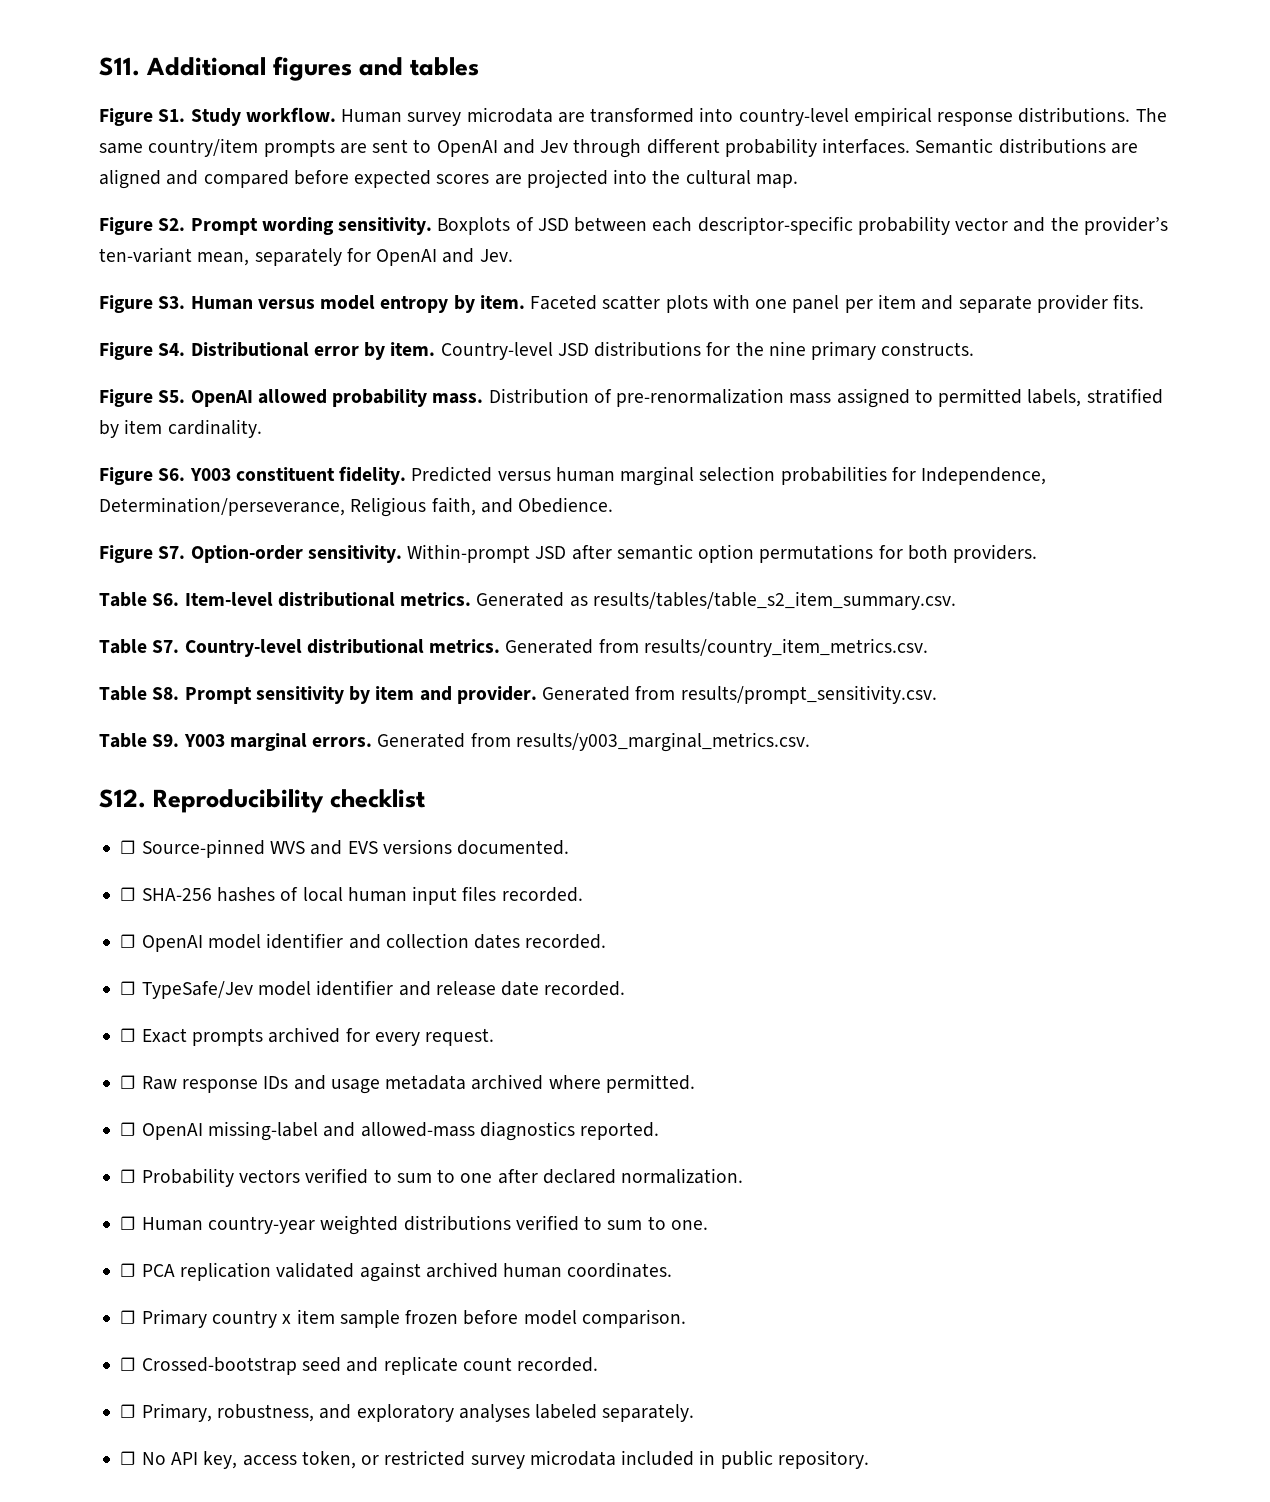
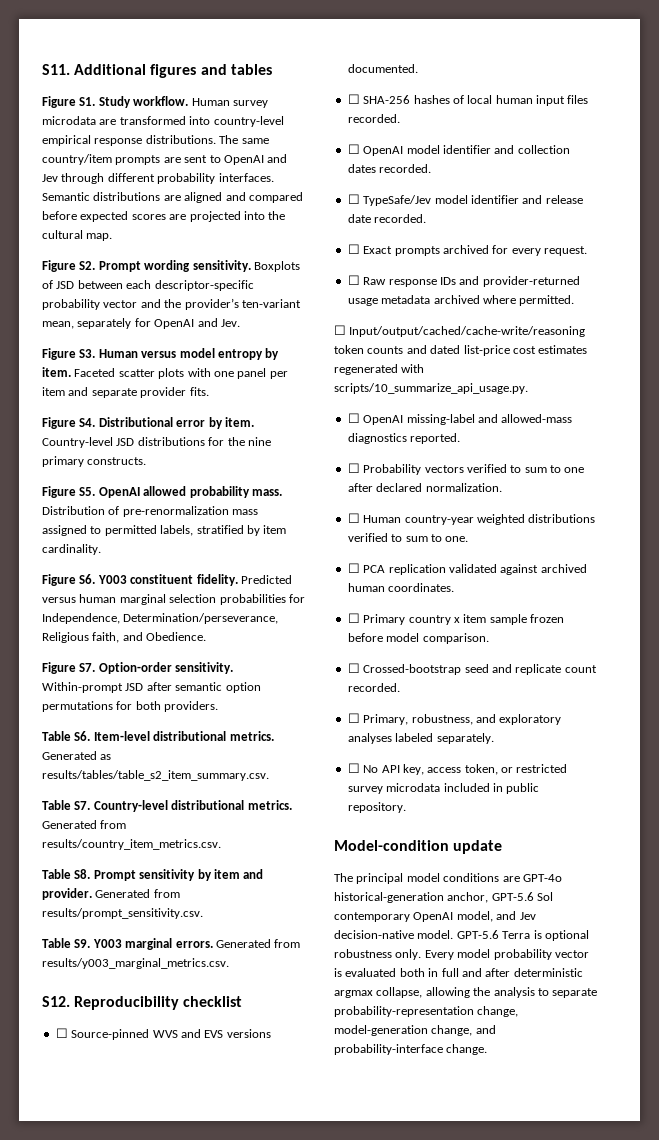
(326, 1082) none -> [482,276,580,287] provider-returned
(695, 1083) none -> [334,325,586,337] [334,345,588,356] [334,364,425,375] [334,383,528,394] // ☐ Input/output/cached/cache-write/reasoning token counts and dated list-price cost estimates regenerated with scripts/10_summarize_api_usage.py.
(869, 1459) none -> [334,840,503,854] [334,873,562,884] [334,892,554,903] [334,911,536,922] [334,930,589,941] [334,949,589,960] [334,968,583,977] [334,987,598,998] [334,1006,519,1017] [334,1025,496,1036] [334,1044,488,1055] // Model-condition update // The principal model conditions are GPT-4o historical-generation anchor, GPT-5.6 Sol contemporary OpenAI model, and Jev decision-native model. GPT-5.6 Terra is optional robustness only. Every model probability vector is evaluated both in full and after deterministic argmax collapse, allowing the analysis to separate probability-representation change, model-generation change, and probability-interface change.

